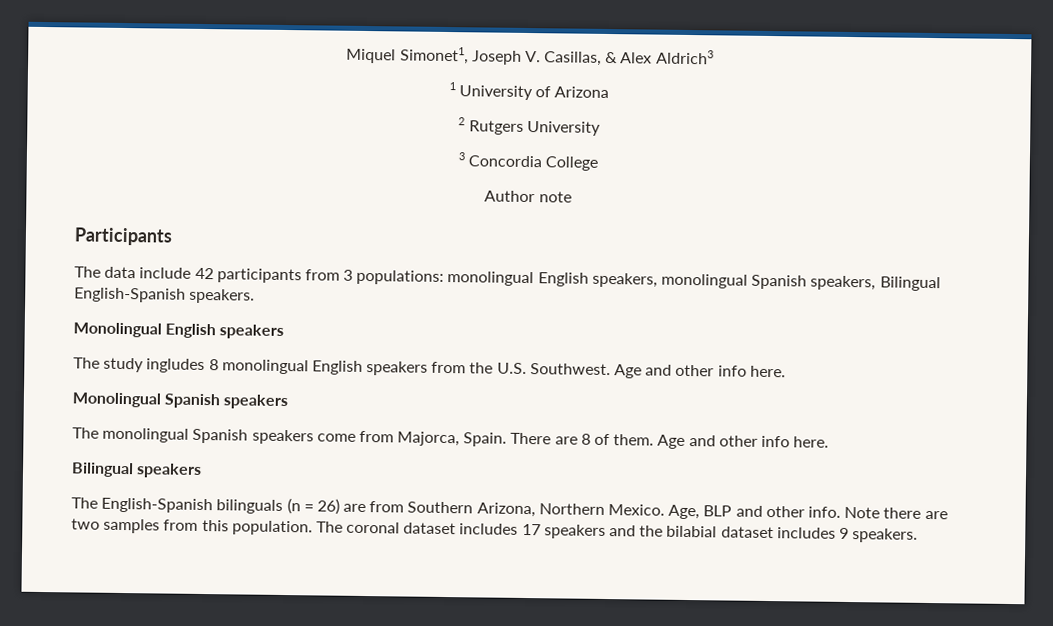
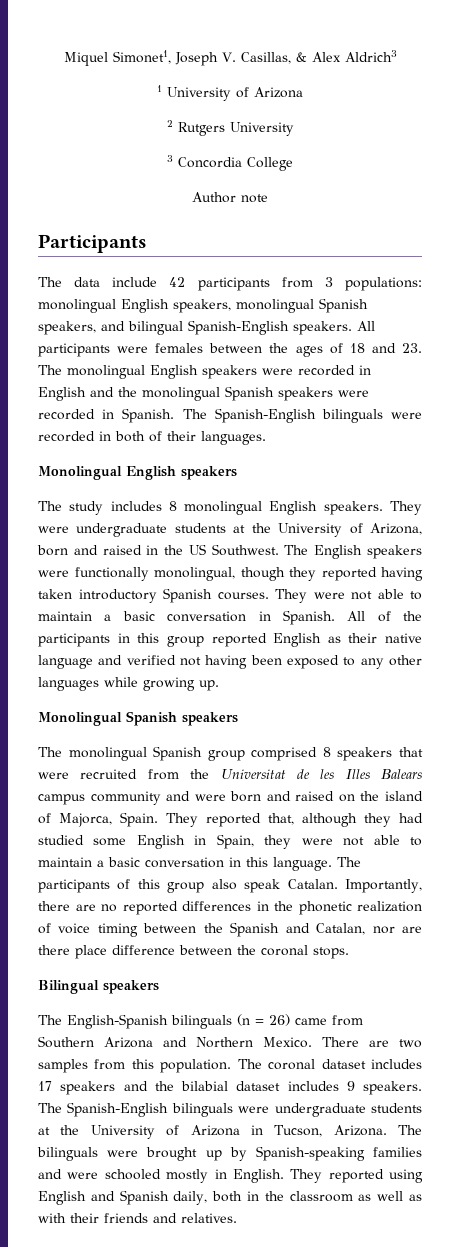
[879,276,941,292] [74,287,256,304] Bilingual English-Spanish speakers. -> [101,320,375,335] [38,343,422,357] [38,365,371,379] [38,386,369,401] [38,408,422,423] [38,431,266,445] and bilingual Spanish-English speakers. All participants were females between the ages of 18 and 23. The monolingual English speakers were recorded in English and the monolingual Spanish speakers were recorded in Spanish. The Spanish-English bilinguals were recorded in both of their languages.
[146,358,206,374] ingludes -> [110,501,162,511] includes
[366,361,786,379] speakers from the U.S. Southwest. Age and other info here. -> [323,501,422,515] [38,523,422,537] [37,544,422,559] [38,567,423,581] [38,588,422,603] [38,610,422,625] [38,633,422,647] [38,655,422,669] [38,677,219,691] speakers. They were undergraduate students at the University of Arizona, born and raised in the US Southwest. The English speakers were functionally monolingual, though they reported having taken introductory Spanish courses. They were not able to maintain a basic conversation in Spanish. All of the participants in this group reported English as their native language and verified not having been exposed to any other languages while growing up.
[251,429,830,449] speakers come from Majorca, Spain. There are 8 of them. Age and other info here. -> [207,747,423,761] [38,769,422,780] [38,791,423,805] [38,812,423,827] [38,834,423,849] [38,857,361,871] [38,879,423,893] [38,901,422,915] [38,922,423,937] [38,945,349,959] group comprised 8 speakers that were recruited from the Universitat de les Illes Balears campus community and were born and raised on the island of Majorca, Spain. They reported that, although they had studied some English in Spain, they were not able to maintain a basic conversation in this language. The participants of this group also speak Catalan. Importantly, there are no reported differences in the phonetic realization of voice timing between the Spanish and Catalan, nor are there place difference between the coronal stops.
[343,503,367,513] are -> [295,1018,327,1025] came
[476,502,922,520] Arizona, Northern Mexico. Age, BLP and other info. Note there -> [104,1037,359,1048] Arizona and Northern Mexico. There
(919, 535) none -> [38,1102,422,1117] [38,1125,422,1139] [37,1146,422,1161] [38,1169,423,1183] [38,1190,422,1205] [38,1213,237,1223] The Spanish-English bilinguals were undergraduate students at the University of Arizona in Tucson, Arizona. The bilinguals were brought up by Spanish-speaking families and were schooled mostly in English. They reported using English and Spanish daily, both in the classroom as well as with their friends and relatives.

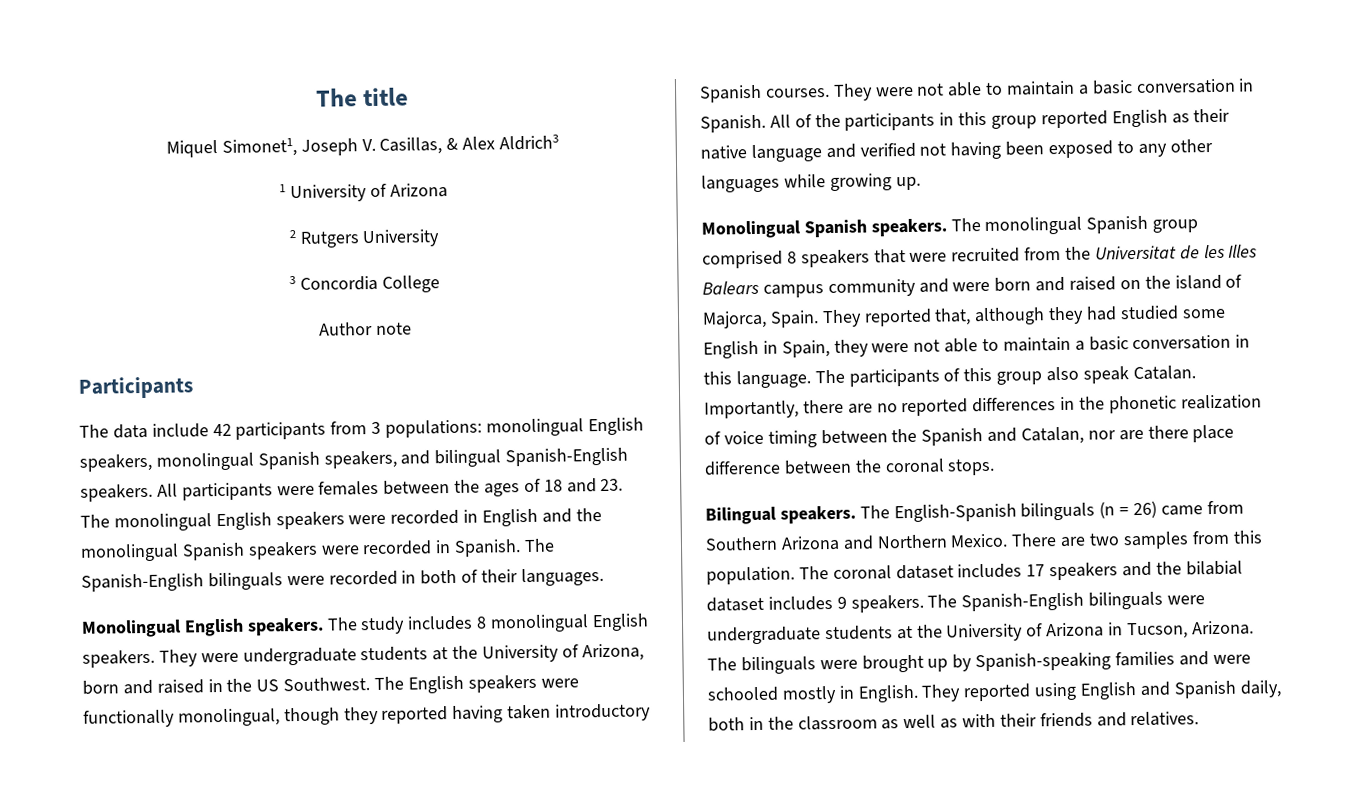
(63, 59) none -> [314,87,410,107] The title //
[181,466,237,480] speakers // -> [246,617,324,636] speakers.
[182,712,238,726] speakers // -> [870,218,947,237] speakers.
[103,980,159,994] speakers // -> [779,505,856,524] speakers.

